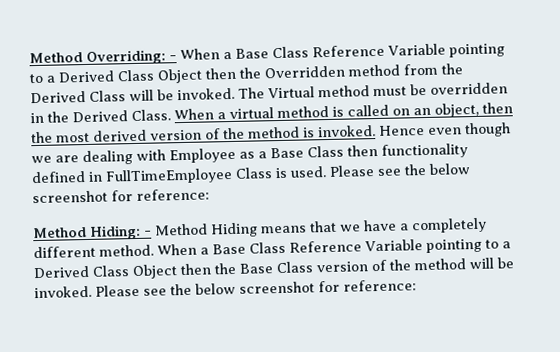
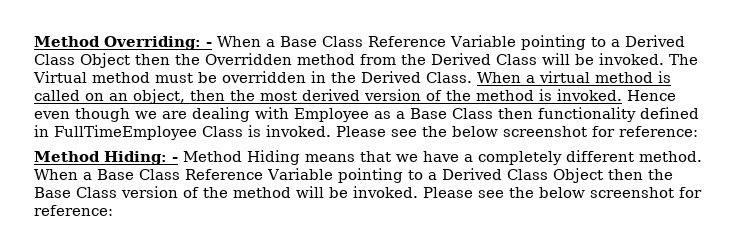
[290,166,327,178] used. -> [266,125,331,137] invoked.

